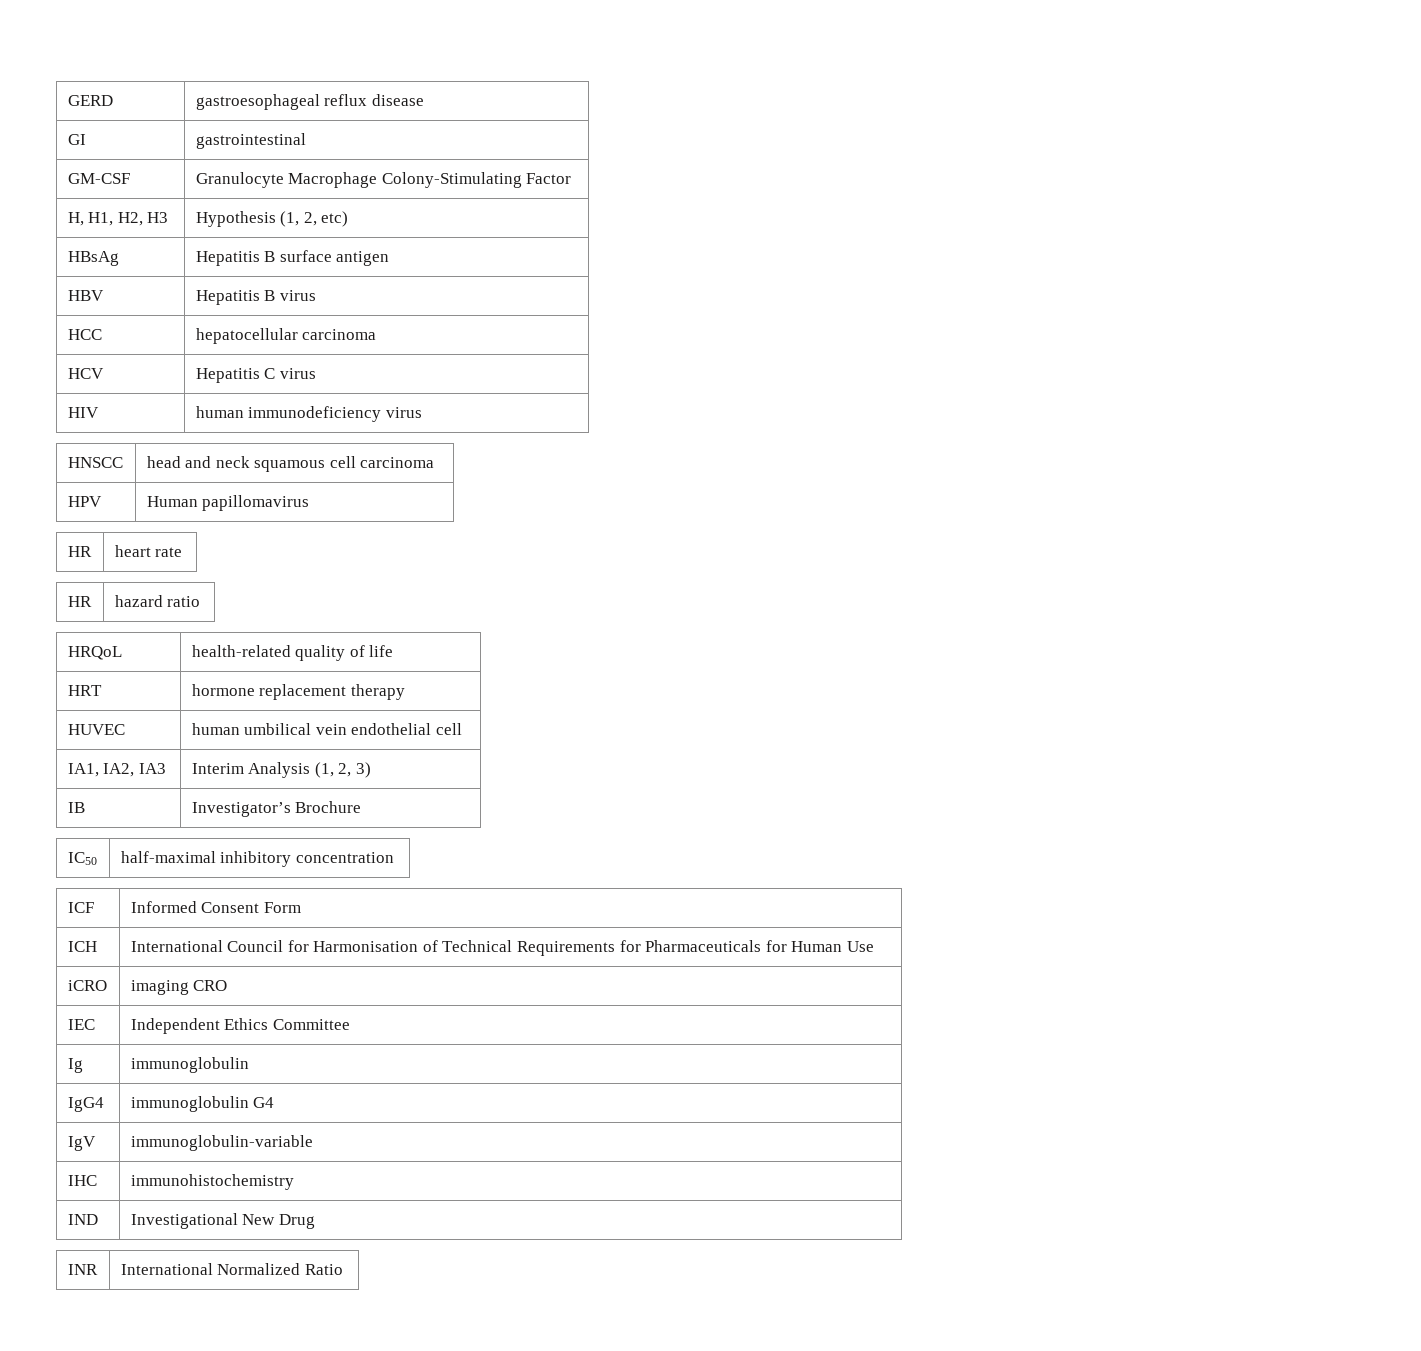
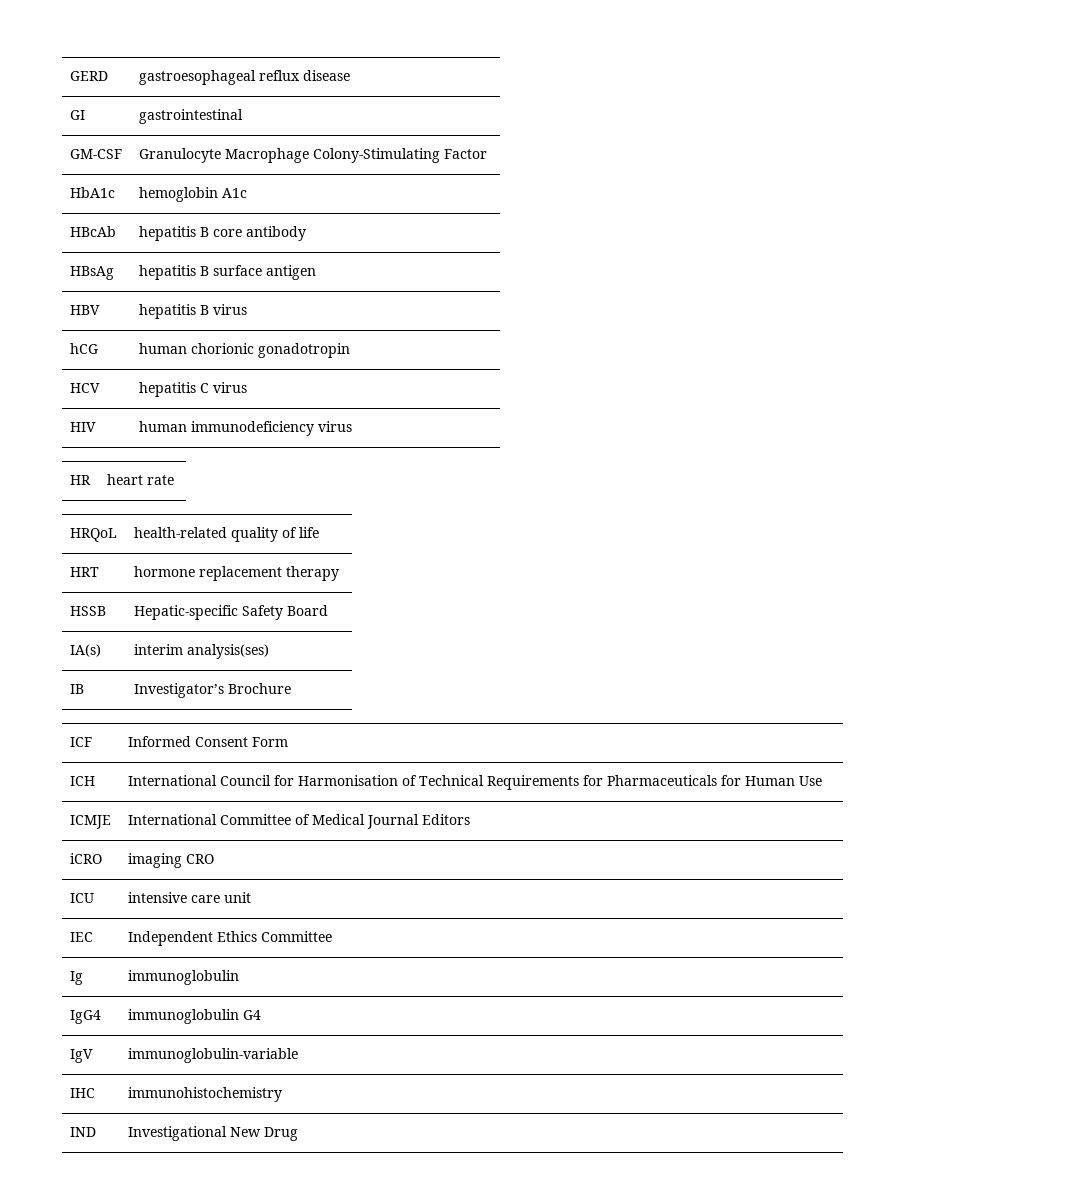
[67,212,169,226] [195,211,349,227] H, H1, H2, H3 | Hypothesis (1, 2, etc) -> [70,187,116,198] [139,187,248,202] [70,226,117,237] [139,226,307,241] HbA1c | hemoglobin A1c // HBcAb | hepatitis B core antibody
[195,251,260,266] Hepatitis -> [139,265,197,280] hepatitis
[195,290,260,305] Hepatitis -> [139,304,197,319] hepatitis
[67,329,102,340] [195,328,377,344] HCC | hepatocellular carcinoma -> [70,343,99,354] [139,343,351,358] hCG | human chorionic gonadotropin
[195,368,260,383] Hepatitis -> [139,382,197,397] hepatitis
[67,457,123,468] [146,456,435,472] [67,496,102,507] [146,495,310,511] // HNSCC | head and neck squamous cell carcinoma // HPV | Human papillomavirus -> (353, 426) none
[67,596,92,607] [114,595,201,607] // HR | hazard ratio -> (175, 480) none
[67,724,125,735] [191,723,462,735] [67,763,166,777] [191,762,371,778] HUVEC | human umbilical vein endothelial cell // IA1, IA2, IA3 | Interim Analysis (1, 2, 3) -> [70,606,107,616] [134,605,329,620] [70,644,102,657] [134,644,270,659] HSSB | Hepatic-specific Safety Board // IA(s) | interim analysis(ses)
[67,852,97,865] [120,851,394,867] // IC50 | half-maximal inhibitory concentration -> (292, 688) none
(875, 946) none -> [70,815,112,829] [128,814,471,829] // ICMJE | International Committee of Medical Journal Editors
(228, 985) none -> [70,893,95,903] [128,892,252,903] // ICU | intensive care unit
[67,1264,98,1275] [120,1263,343,1275] // INR | International Normalized Ratio -> (299, 1134) none

